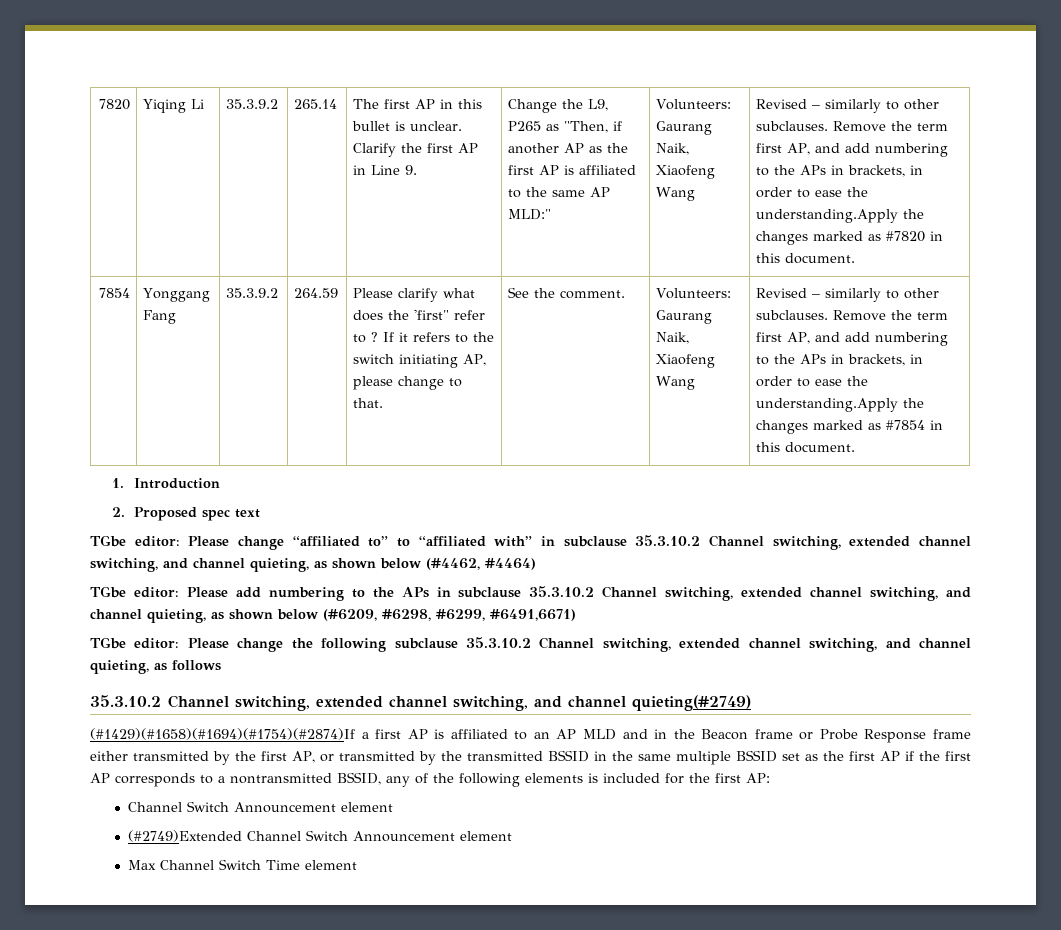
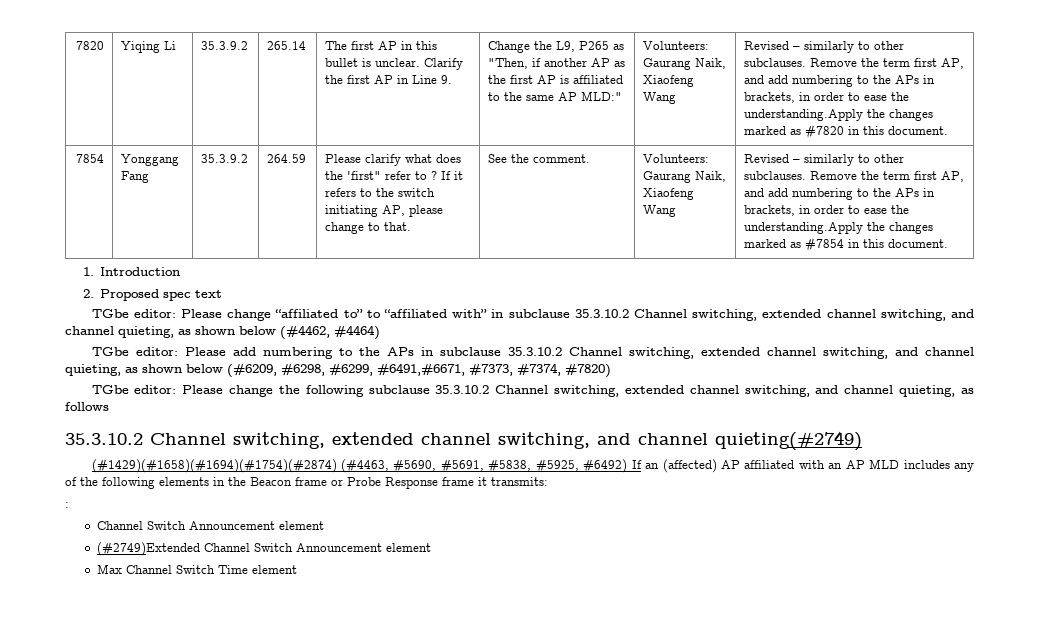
[490,609,576,621] #6491,6671) -> [377,363,611,378] #6491,#6671, #7373, #7374, #7820)
[90,728,648,740] (#1429)(#1658)(#1694)(#1754)(#2874)If a first AP is affiliated to an AP MLD and -> [91,459,974,473] [65,477,209,489] (#1429)(#1658)(#1694)(#1754)(#2874) (#4463, #5690, #5691, #5838, #5925, #6492) If an (affected) AP affiliated with an AP MLD includes any of the following elements
[90,750,971,765] [90,772,770,787] either transmitted by the first AP, or transmitted by the transmitted BSSID in the same multiple BSSID set as the first AP if the first AP corresponds to a nontransmitted BSSID, any of the following elements is included for the first AP: -> [478,477,548,486] [65,502,69,508] it transmits: // :

